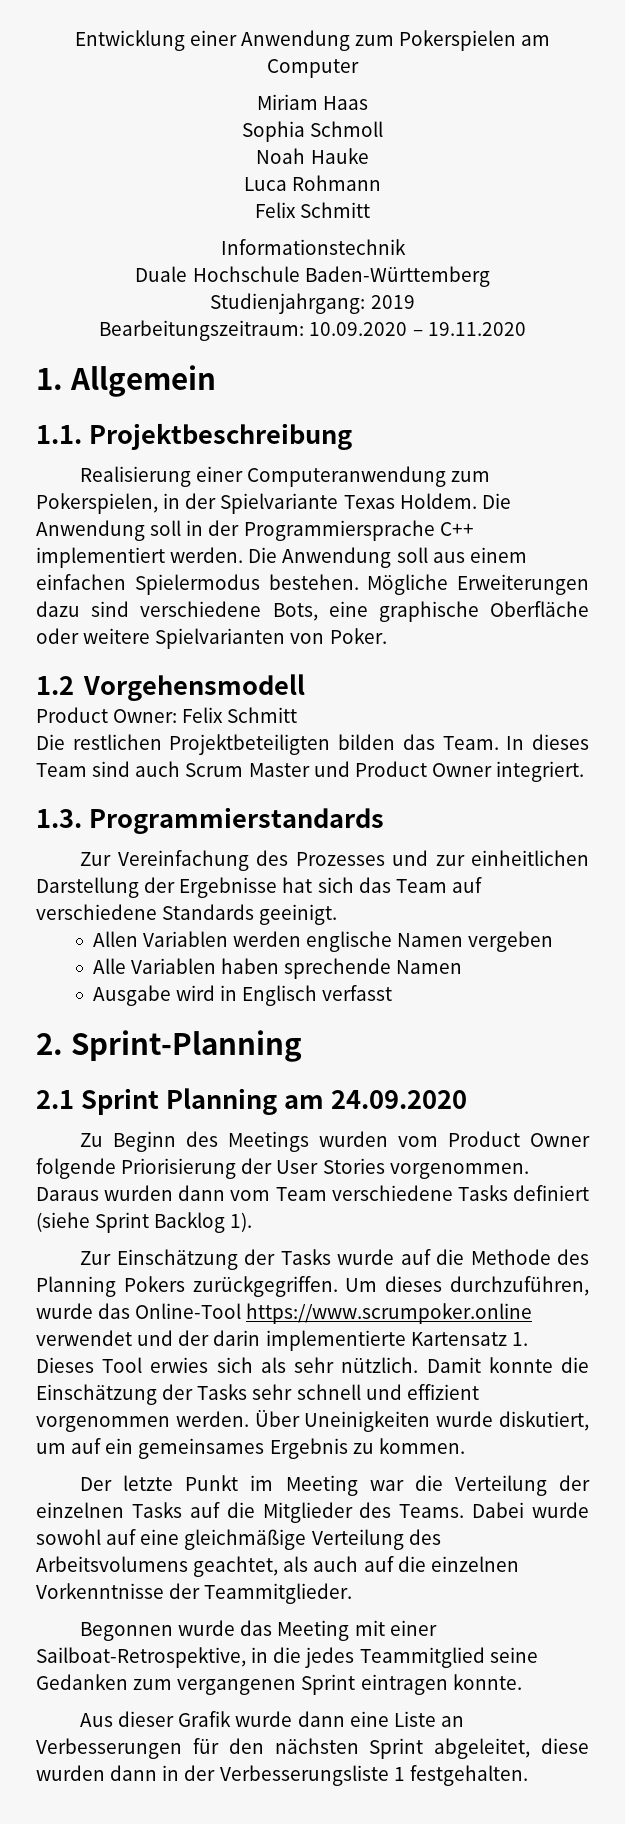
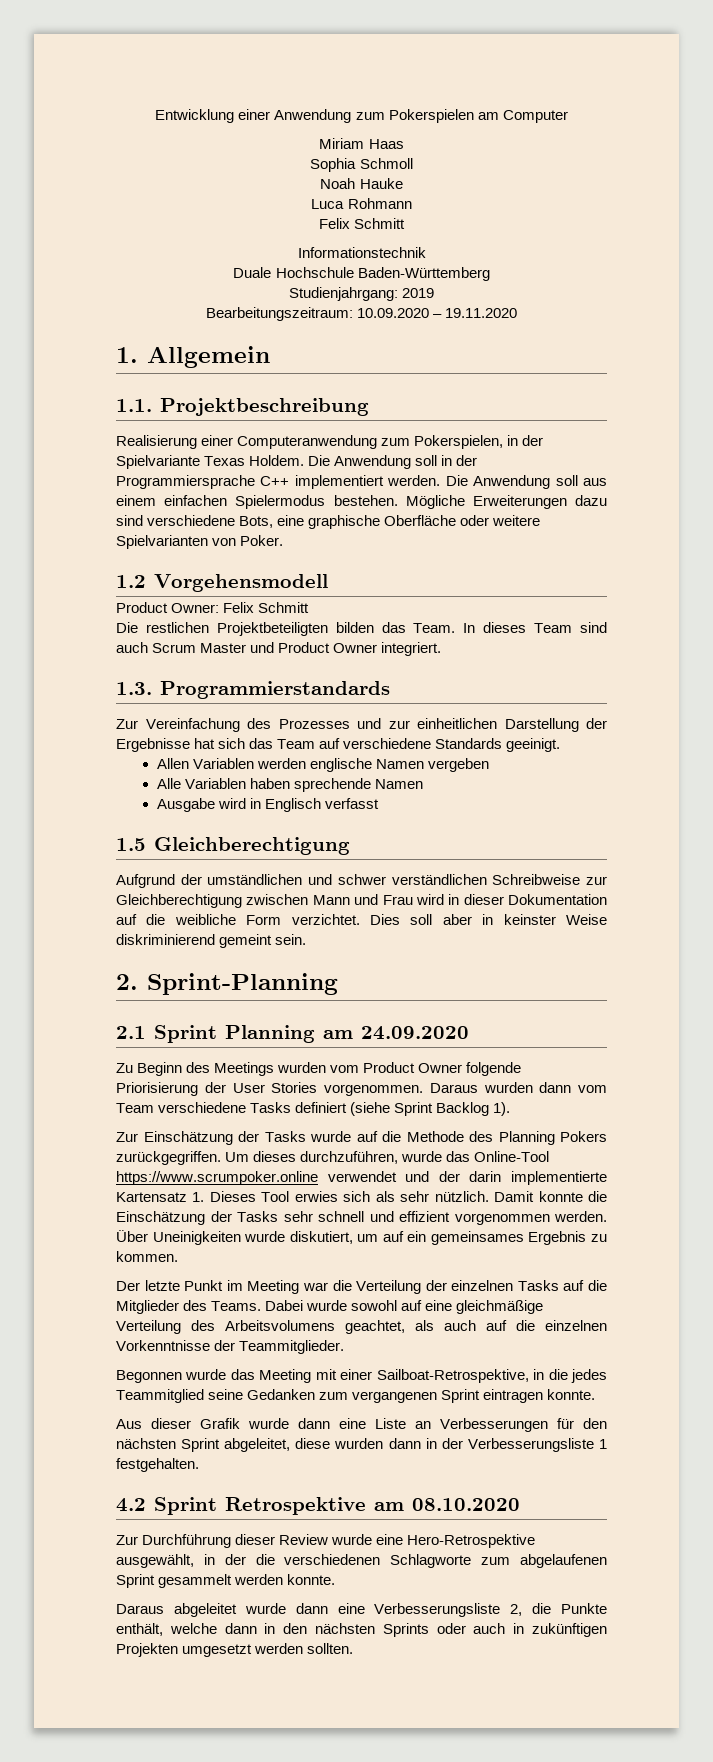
(393, 993) none -> [116,837,350,855] [116,874,607,888] [116,894,607,908] [116,914,607,925] [116,934,307,948] // 1.5 Gleichberechtigung // Aufgrund der umständlichen und schwer verständlichen Schreibweise zur Gleichberechtigung zwischen Mann und Frau wird in dieser Dokumentation auf die weibliche Form verzichtet. Dies soll aber in keinster Weise diskriminierend gemeint sein.
(528, 1775) none -> [116,1497,520,1515] [116,1534,536,1548] [116,1554,608,1568] [116,1574,336,1588] [116,1603,607,1617] [116,1623,607,1637] [116,1643,354,1657] // 4.2 Sprint Retrospektive am 08.10.2020 // Zur Durchführung dieser Review wurde eine Hero-Retrospektive ausgewählt, in der die verschiedenen Schlagworte zum abgelaufenen Sprint gesammelt werden konnte. // Daraus abgeleitet wurde dann eine Verbesserungsliste 2, die Punkte enthält, welche dann in den nächsten Sprints oder auch in zukünftigen Projekten umgesetzt werden sollten.

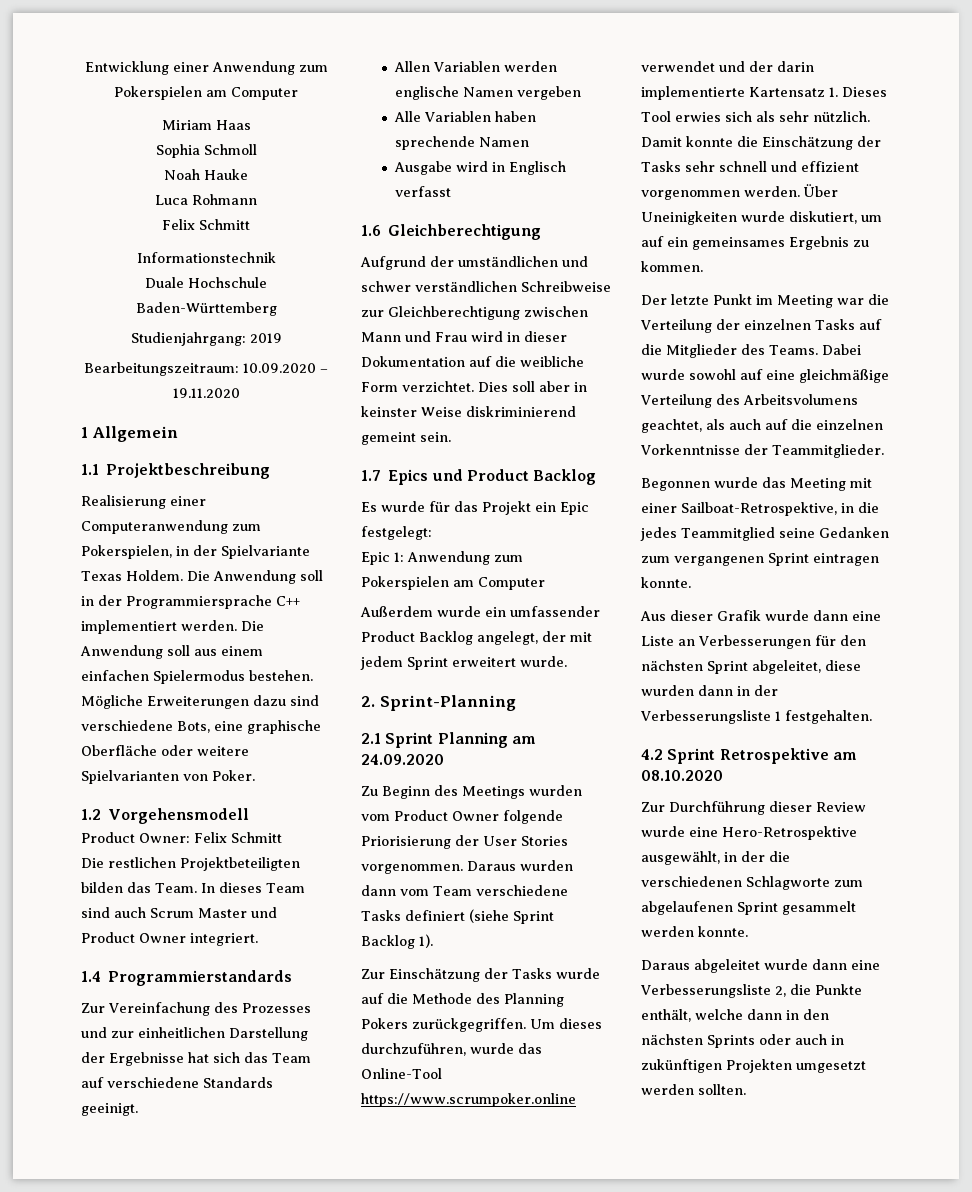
[116,347,138,363] 1. -> [81,427,88,438] 1
[116,399,152,412] 1.1. -> [81,464,99,475] 1.1
[116,682,152,695] 1.3. -> [81,971,101,982] 1.4
[116,838,146,851] 1.5 -> [361,225,381,236] 1.6
(307, 939) none -> [361,469,597,485] [361,501,589,515] [361,526,432,540] [361,551,523,565] [361,576,545,590] [360,606,600,617] [361,631,592,645] [360,656,567,670] // 1.7 Epics und Product Backlog // Es wurde für das Projekt ein Epic festgelegt: // Epic 1: Anwendung zum Pokerspielen am Computer // Außerdem wurde ein umfassender Product Backlog angelegt, der mit jedem Sprint erweitert wurde.

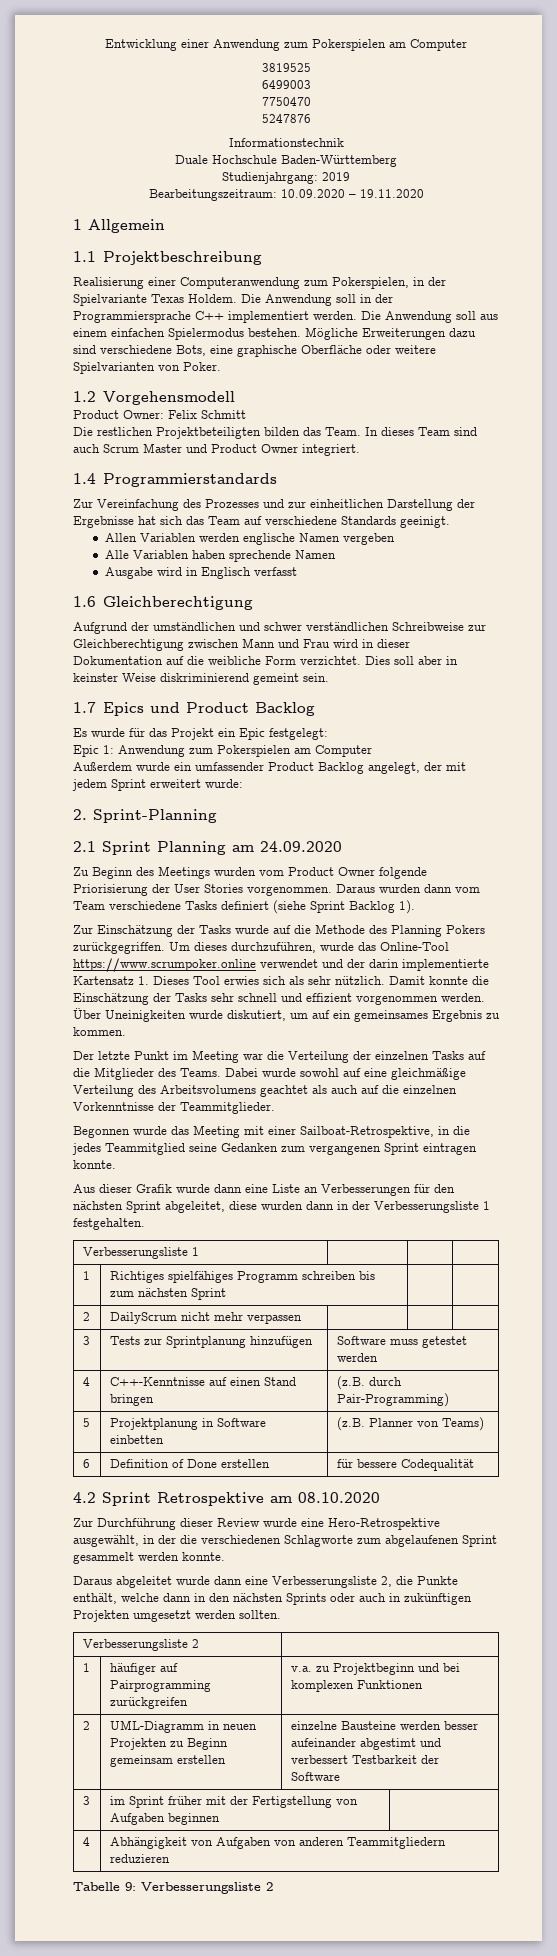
[161,120,251,130] [155,144,257,158] [164,169,248,180] [155,194,257,205] [162,219,250,230] Miriam Haas // Sophia Schmoll // Noah Hauke // Luca Rohmann // Felix Schmitt -> [261,63,311,72] [261,80,311,89] [261,97,311,106] [261,114,311,123] 3819525 // 6499003 // 7750470 // 5247876
[520,656,567,667] wurde. -> [205,779,243,788] wurde:
[641,419,702,433] geachtet, -> [260,1085,308,1097] geachtet
(872, 717) none -> [82,1247,199,1259] [82,1271,90,1280] [109,1271,375,1283] [109,1288,226,1300] [82,1312,90,1321] [109,1312,302,1324] [82,1336,90,1345] [109,1336,313,1348] [336,1336,467,1348] [336,1353,378,1362] [82,1377,90,1386] [109,1377,296,1386] [109,1394,154,1406] [336,1376,402,1390] [336,1393,449,1407] [82,1418,90,1427] [109,1418,266,1430] [109,1435,164,1444] [336,1417,484,1431] [82,1459,90,1468] [109,1459,270,1468] [336,1459,474,1471] // Verbesserungsliste 1 | | | // 1 | Richtiges spielfähiges Programm schreiben bis zum nächsten Sprint | | // 2 | DailyScrum nicht mehr verpassen | | | // 3 | Tests zur Sprintplanung hinzufügen | Software muss getestet werden // 4 | C++-Kenntnisse auf einen Stand bringen | (z.B. durch Pair-Programming) // 5 | Projektplanung in Software einbetten | (z.B. Planner von Teams) // 6 | Definition of Done erstellen | für bessere Codequalität
(746, 1089) none -> [82,1639,199,1651] [82,1663,90,1672] [109,1663,178,1675] [109,1680,211,1692] [109,1697,188,1709] [290,1663,460,1675] [290,1680,423,1692] [82,1721,90,1730] [109,1720,257,1733] [109,1738,228,1750] [109,1755,226,1767] [290,1721,478,1730] [290,1738,441,1750] [290,1755,439,1764] [290,1772,340,1781] [82,1796,90,1805] [109,1796,358,1808] [109,1813,220,1825] [82,1837,90,1846] [109,1837,446,1849] [109,1854,170,1863] [73,1882,273,1894] // Verbesserungsliste 2 | // 1 | häufiger auf Pairprogramming zurückgreifen | v.a. zu Projektbeginn und bei komplexen Funktionen // 2 | UML-Diagramm in neuen Projekten zu Beginn gemeinsam erstellen | einzelne Bausteine werden besser aufeinander abgestimt und verbessert Testbarkeit der Software // 3 | im Sprint früher mit der Fertigstellung von Aufgaben beginnen | // 4 | Abhängigkeit von Aufgaben von anderen Teammitgliedern reduzieren // Tabelle 9: Verbesserungsliste 2

